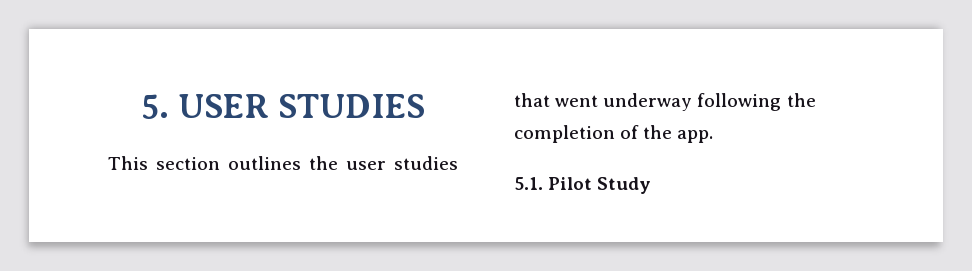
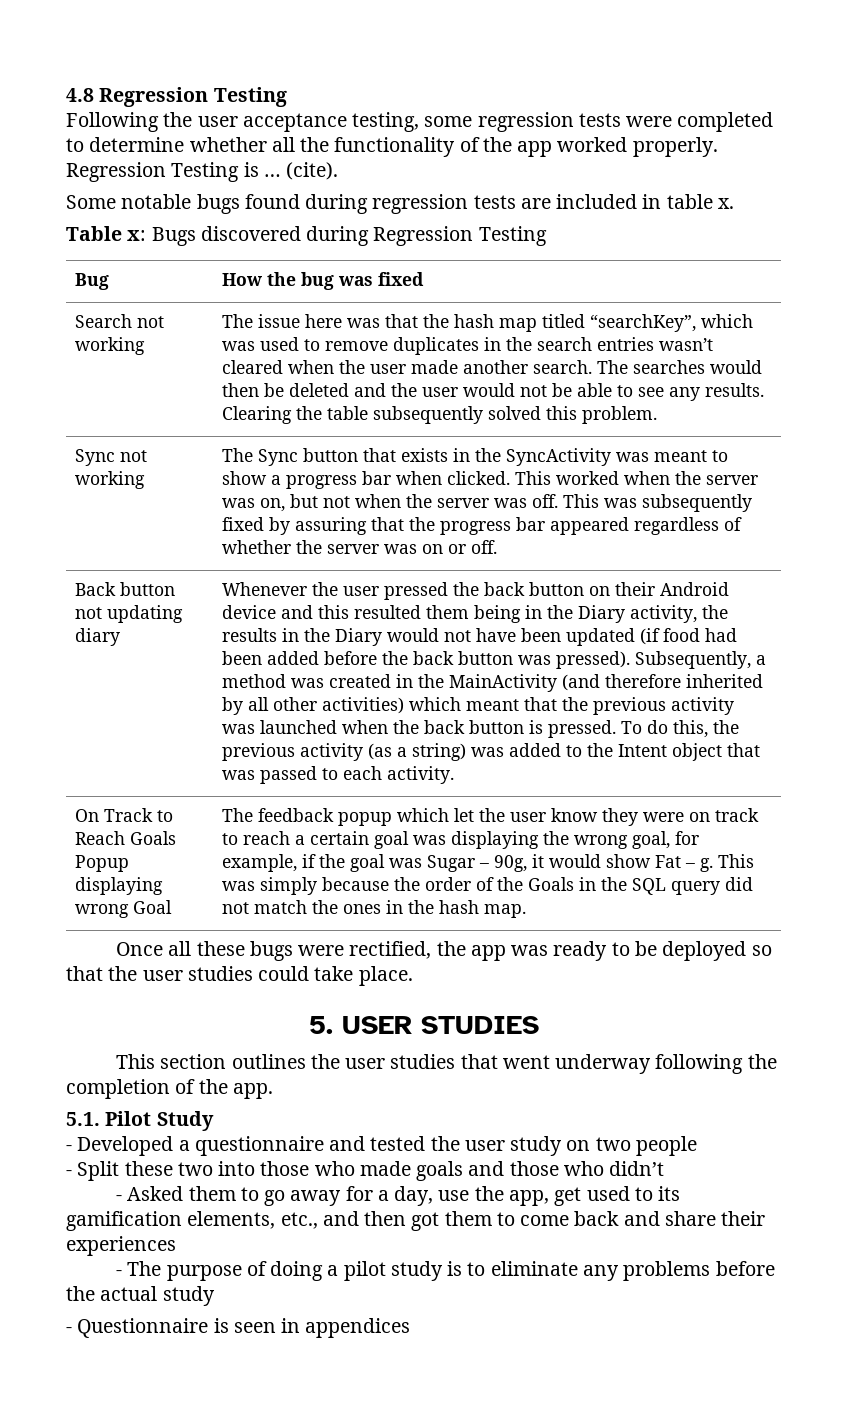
(140, 106) none -> [66,87,287,107] [66,112,774,132] [66,137,718,157] [66,162,339,182] [66,194,734,214] [66,226,547,246] [75,273,110,290] [222,272,425,290] [75,314,165,328] [75,337,146,355] [222,314,754,332] [222,337,714,355] [222,360,763,374] [222,383,765,401] [222,406,658,424] [75,449,148,466] [75,471,146,489] [222,448,729,466] [222,471,759,489] [222,494,753,512] [222,517,743,535] [222,540,498,554] [75,582,176,596] [75,605,184,623] [75,628,121,646] [222,582,730,600] [222,605,729,623] [222,628,738,646] [222,651,767,669] [222,674,764,692] [222,697,735,715] [222,720,740,738] [222,743,761,761] [222,766,455,784] [75,808,174,822] [75,831,177,845] [75,855,130,872] [75,877,164,895] [75,900,173,918] [222,808,760,826] [222,831,700,849] [222,854,755,872] [222,877,754,895] [222,900,527,918] [116,941,772,961] [66,966,413,986] 4.8 Regression Testing // Following the user acceptance testing, some regression tests were completed to determine whether all the functionality of the app worked properly. Regression Testing is … (cite). // Some notable bugs found during regression tests are included in table x. // Table x: Bugs discovered during Regression Testing // Bug | How the bug was fixed // Search not working | The issue here was that the hash map titled “searchKey”, which was used to remove duplicates in the search entries wasn’t cleared when the user made another search. The searches would then be deleted and the user would not be able to see any results. Clearing the table subsequently solved this problem. // Sync not working | The Sync button that exists in the SyncActivity was meant to show a progress bar when clicked. This worked when the server was on, but not when the server was off. This was subsequently fixed by assuring that the progress bar appeared regardless of whether the server was on or off. // Back button not updating diary | Whenever the user pressed the back button on their Android device and this resulted them being in the Diary activity, the results in the Diary would not have been updated (if food had been added before the back button was pressed). Subsequently, a method was created in the MainActivity (and therefore inherited by all other activities) which meant that the previous activity was launched when the back button is pressed. To do this, the previous activity (as a string) was added to the Intent object that was passed to each activity. // On Track to Reach Goals Popup displaying wrong Goal | The feedback popup which let the user know they were on track to reach a certain goal was displaying the wrong goal, for example, if the goal was Sugar – 90g, it would show Fat – g. This was simply because the order of the Goals in the SQL query did not match the ones in the hash map. // Once all these bugs were rectified, the app was ready to be deployed so that the user studies could take place. //
(652, 185) none -> [66,1136,697,1156] [66,1161,665,1181] [116,1186,681,1206] [66,1211,766,1231] [66,1236,176,1256] [116,1261,775,1281] [66,1286,215,1306] [66,1318,411,1338] // - Developed a questionnaire and tested the user study on two people // - Split these two into those who made goals and those who didn’t // - Asked them to go away for a day, use the app, get used to its gamification elements, etc., and then got them to come back and share their experiences // - The purpose of doing a pilot study is to eliminate any problems before the actual study // - Questionnaire is seen in appendices

